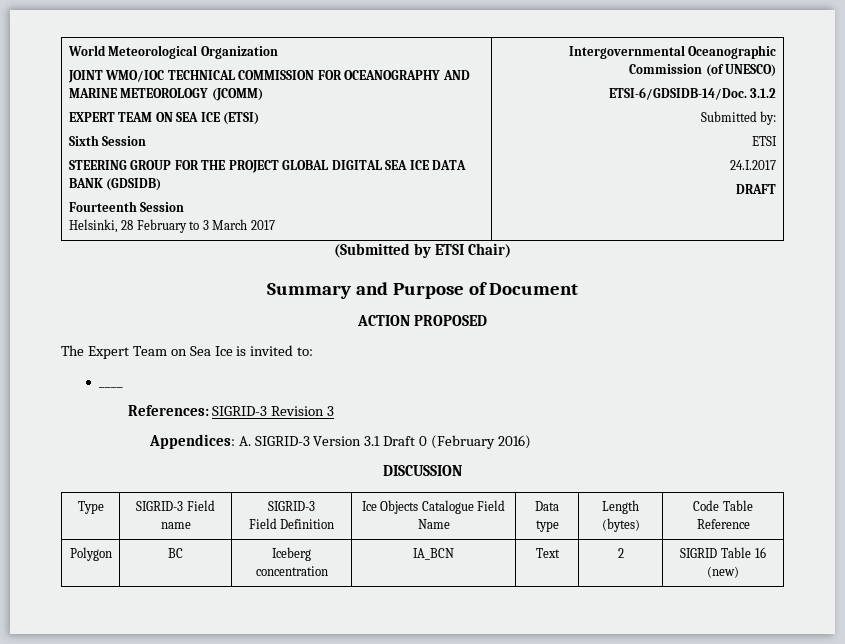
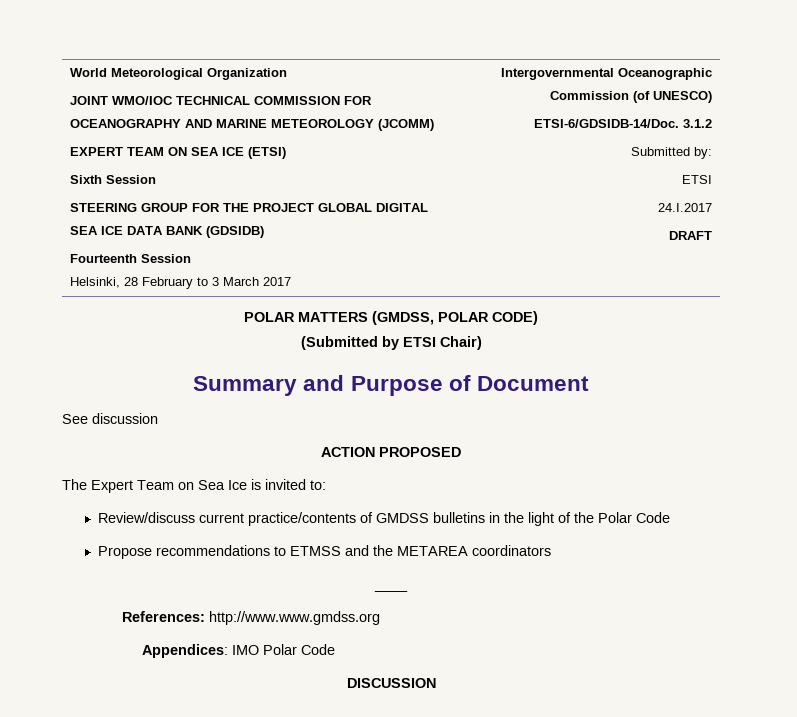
(777, 189) none -> [244,311,538,325] // POLAR MATTERS (GMDSS, POLAR CODE)
(579, 289) none -> [62,413,158,424] // See discussion
[99,386,124,388] [127,405,335,416] [148,434,531,449] [383,465,462,476] [77,501,104,514] [136,500,215,511] [160,522,191,529] [268,501,315,511] [248,518,335,529] [361,500,506,514] [417,519,450,529] [535,501,559,511] [535,520,559,532] [602,500,639,514] [601,518,640,532] [693,500,753,511] [696,519,750,529] [69,547,112,561] [168,548,183,558] [272,547,311,561] [255,566,328,576] [413,548,454,560] [535,548,560,558] [617,548,624,558] [680,547,766,558] [707,566,739,578] ____ // References: SIGRID-3 Revision 3 // Appendices: A. SIGRID-3 Version 3.1 Draft 0 (February 2016) // DISCUSSION // Type | SIGRID-3 Field name | SIGRID-3 // Field Definition | Ice Objects Catalogue Field Name | Data type | Length (bytes) | Code Table Reference // Polygon | BC | Iceberg concentration | IA_BCN | Text | 2 | SIGRID Table 16 (new) -> [98,512,671,526] [98,545,552,559] [374,589,408,592] [122,611,381,625] [142,644,336,658] [346,678,436,688] Review/discuss current practice/contents of GMDSS bulletins in the light of the Polar Code // Propose recommendations to ETMSS and the METAREA coordinators // ____ // References: http://www.www.gmdss.org // Appendices: IMO Polar Code // DISCUSSION

